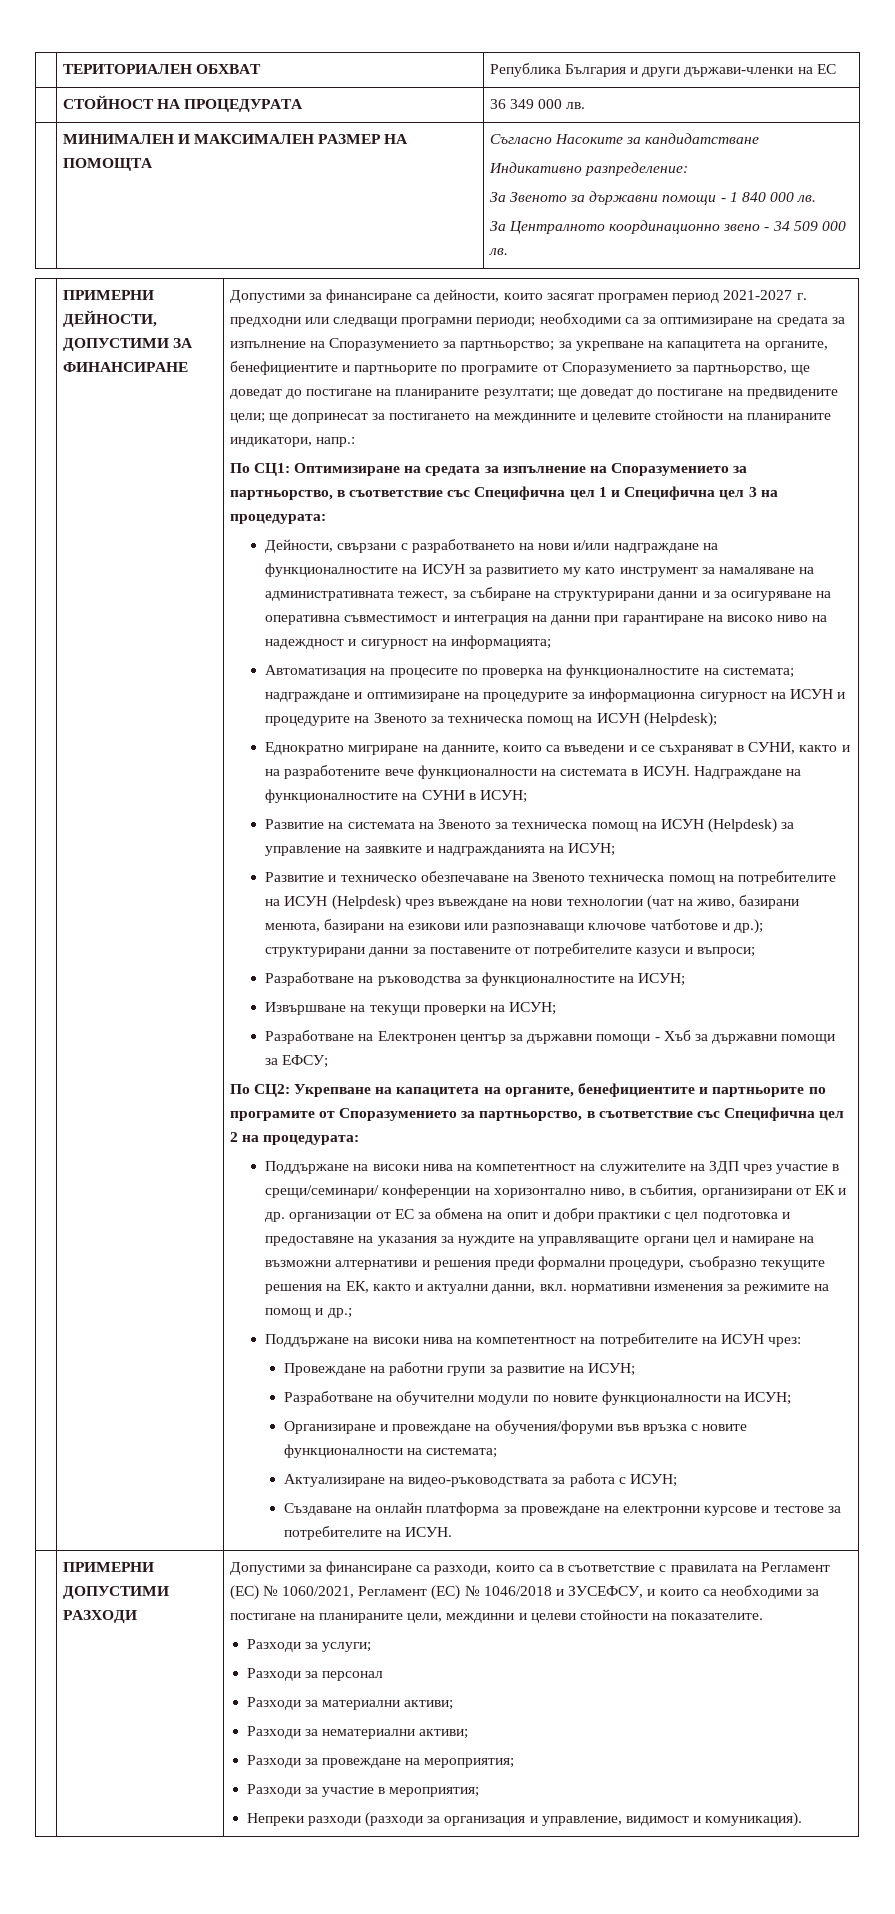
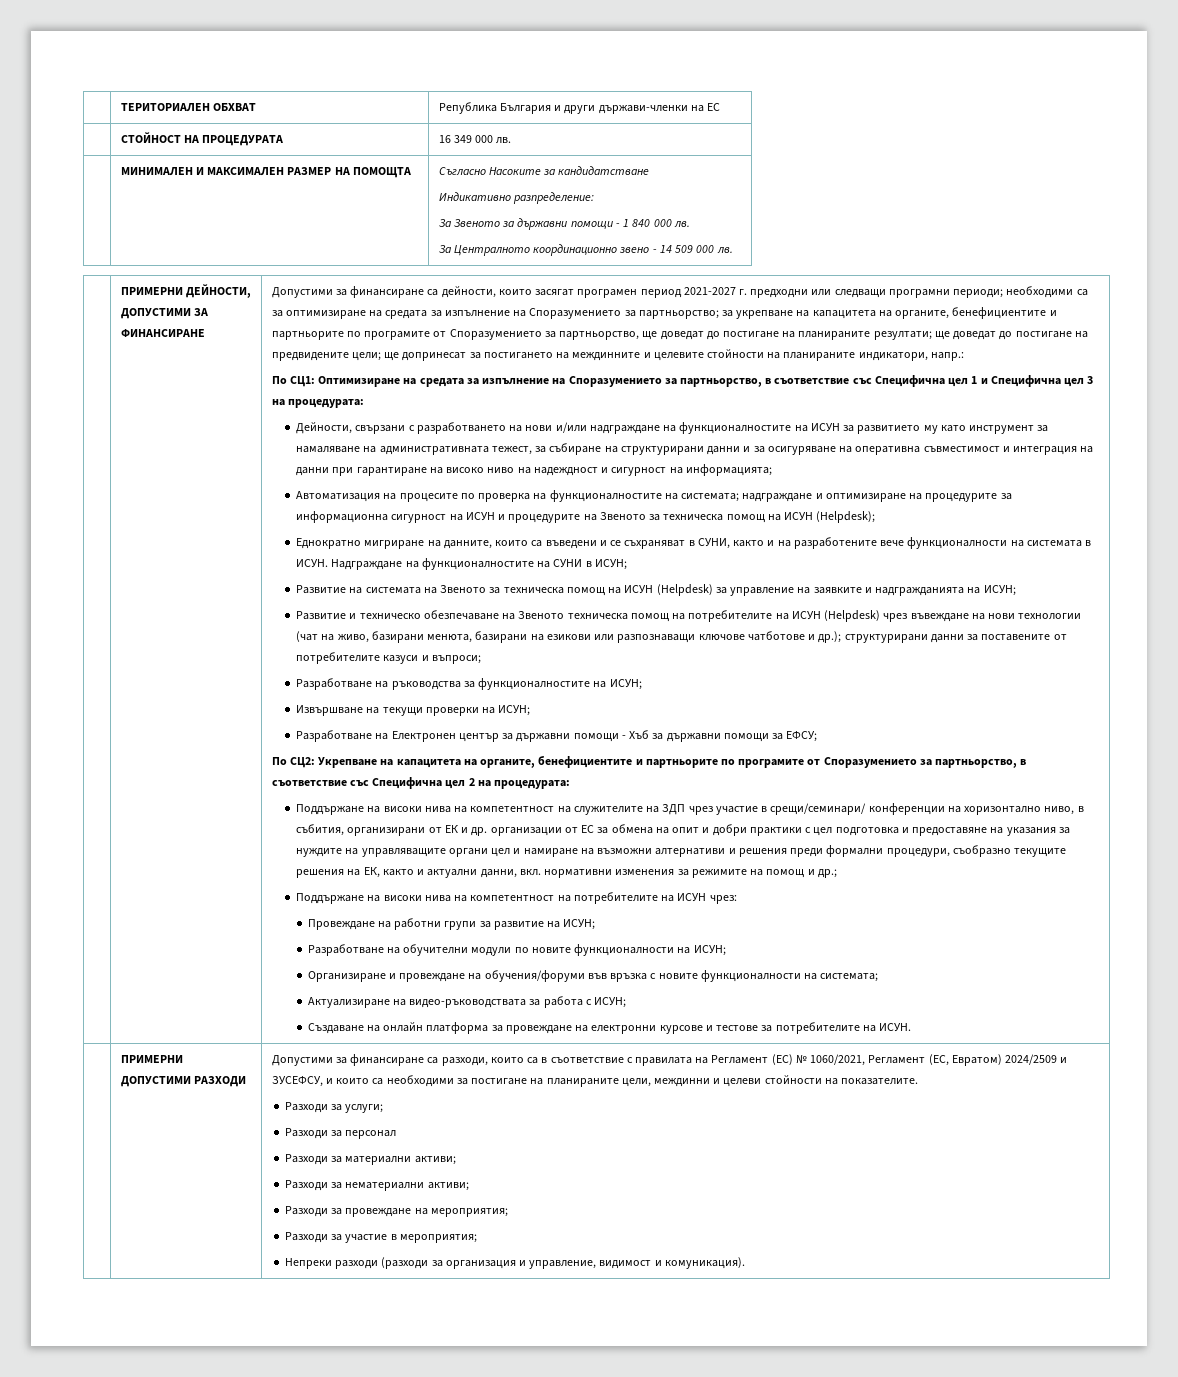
[489,99,506,109] 36 -> [438,135,451,143] 16
[772,221,790,231] 34 -> [659,245,672,253] 14
[431,1585,552,1600] (ЕС) № 1046/2018 -> [928,1054,1058,1066] (ЕС, Евратом) 2024/2509

